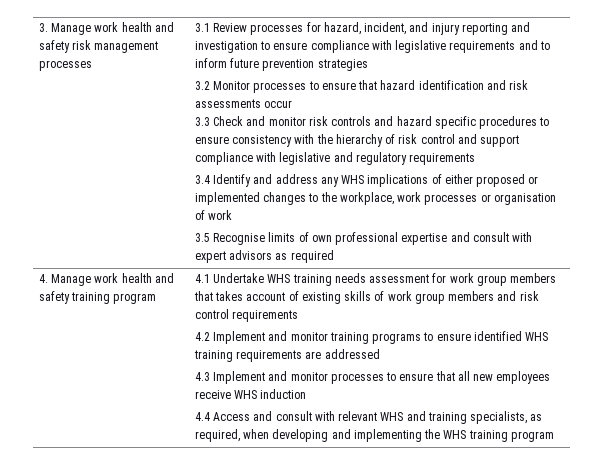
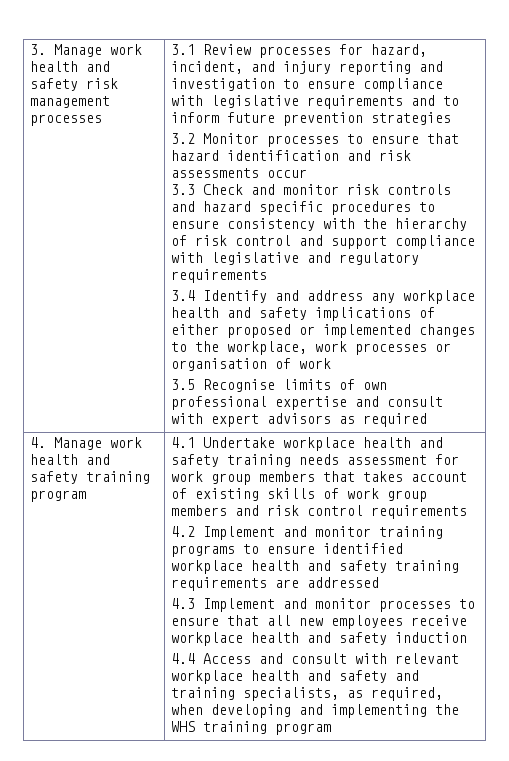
[341,175,365,184] WHS -> [402,290,475,304] [170,307,307,320] workplace health and safety
[267,274,291,283] WHS -> [282,437,443,451] [170,454,219,467] workplace health and safety
[525,332,549,341] WHS -> [170,560,387,574] workplace health and safety
[234,390,258,399] WHS -> [170,632,387,646] workplace health and safety
[380,412,404,421] WHS -> [170,670,387,684] workplace health and safety

